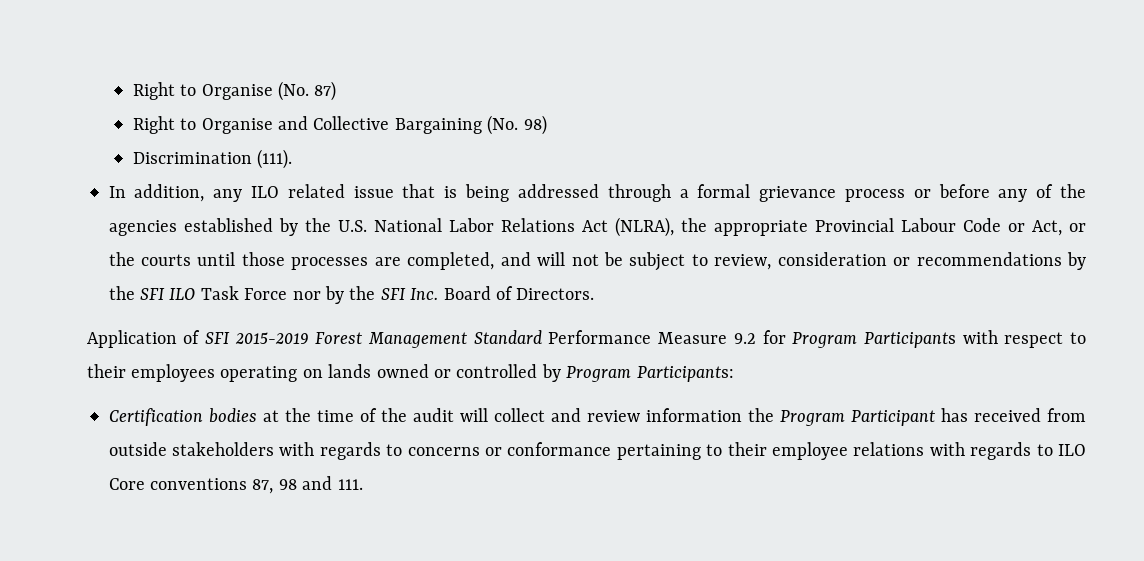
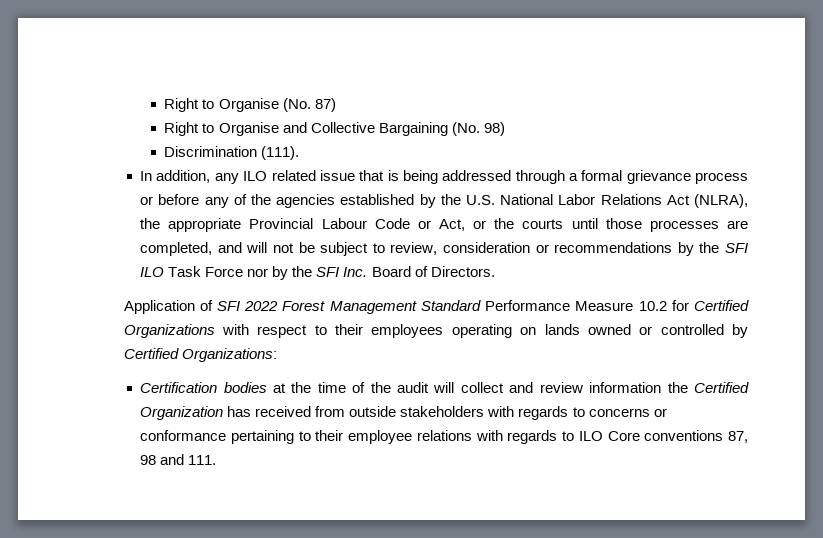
[234,332,309,344] 2015-2019 -> [244,301,279,311] 2022
[733,330,956,348] 9.2 for Program Participants -> [638,300,750,311] [123,324,215,338] 10.2 for Certified Organizations
[566,366,734,382] Program Participants: -> [123,348,277,362] Certified Organizations:
[779,410,935,426] Program Participant -> [694,382,749,393] [140,406,224,420] Certified Organization

